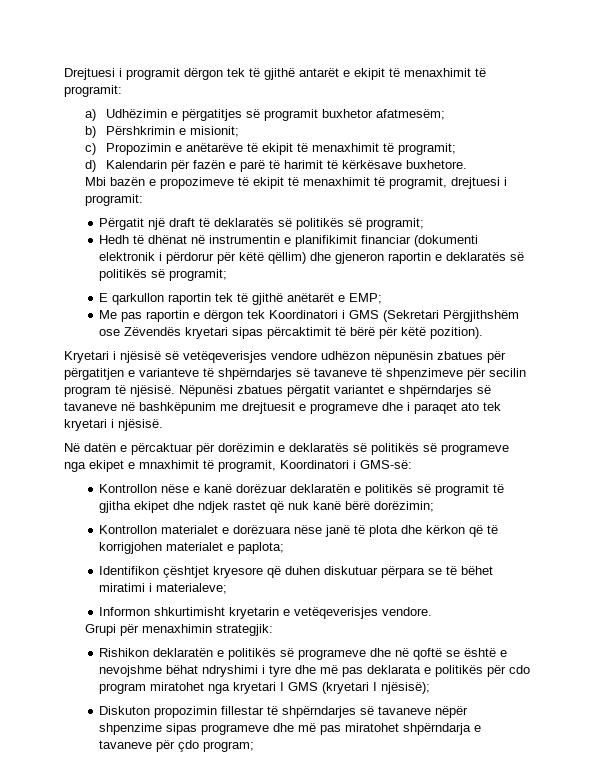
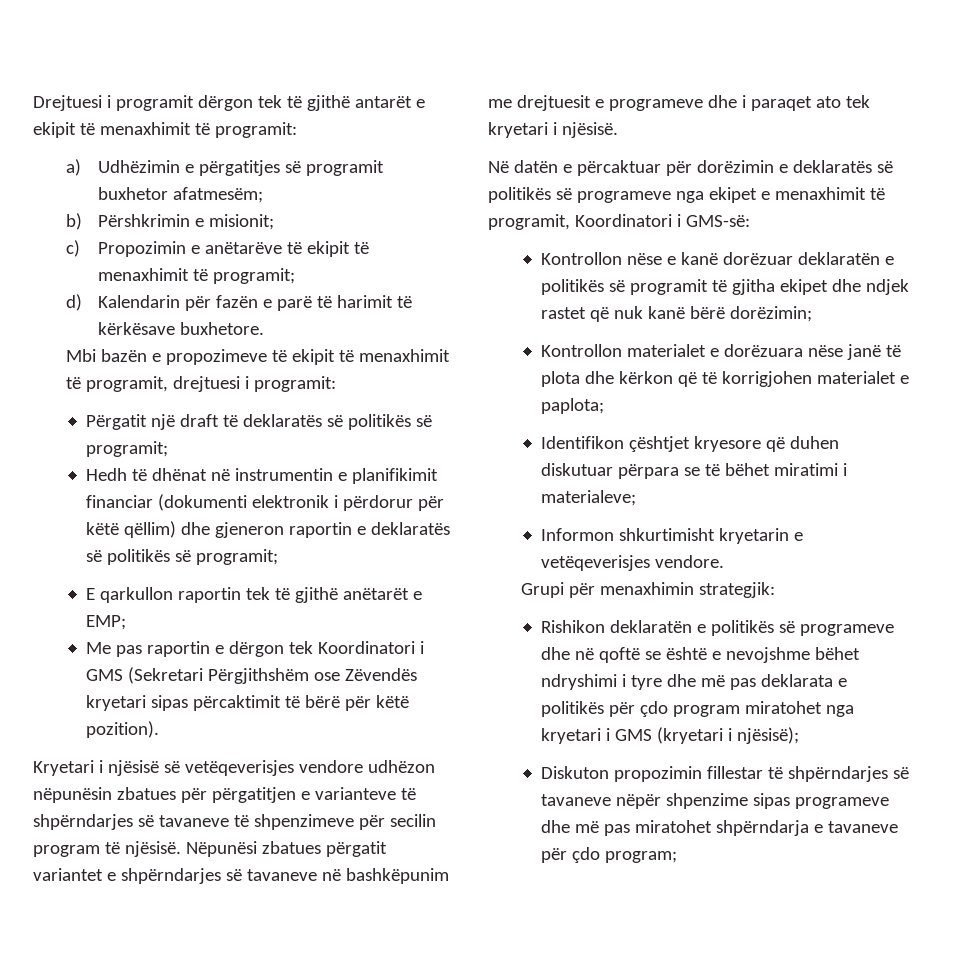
[139,460,199,469] mnaxhimit -> [774,187,866,200] menaxhimit
[166,665,199,674] bëhat -> [815,647,861,660] bëhet
[509,665,531,674] cdo -> [640,701,669,717] çdo
[280,682,285,691] I -> [606,728,611,741] i
[373,682,378,691] I -> [728,728,733,741] i

